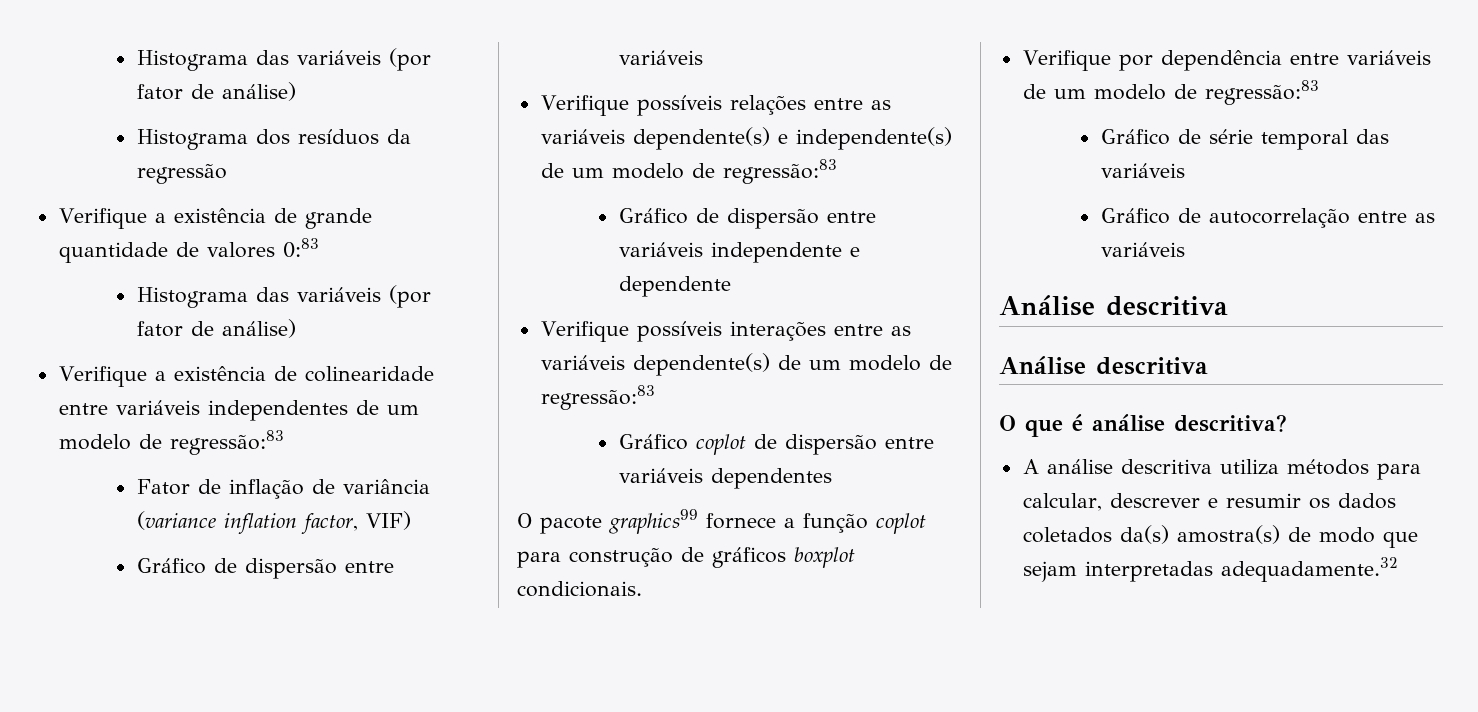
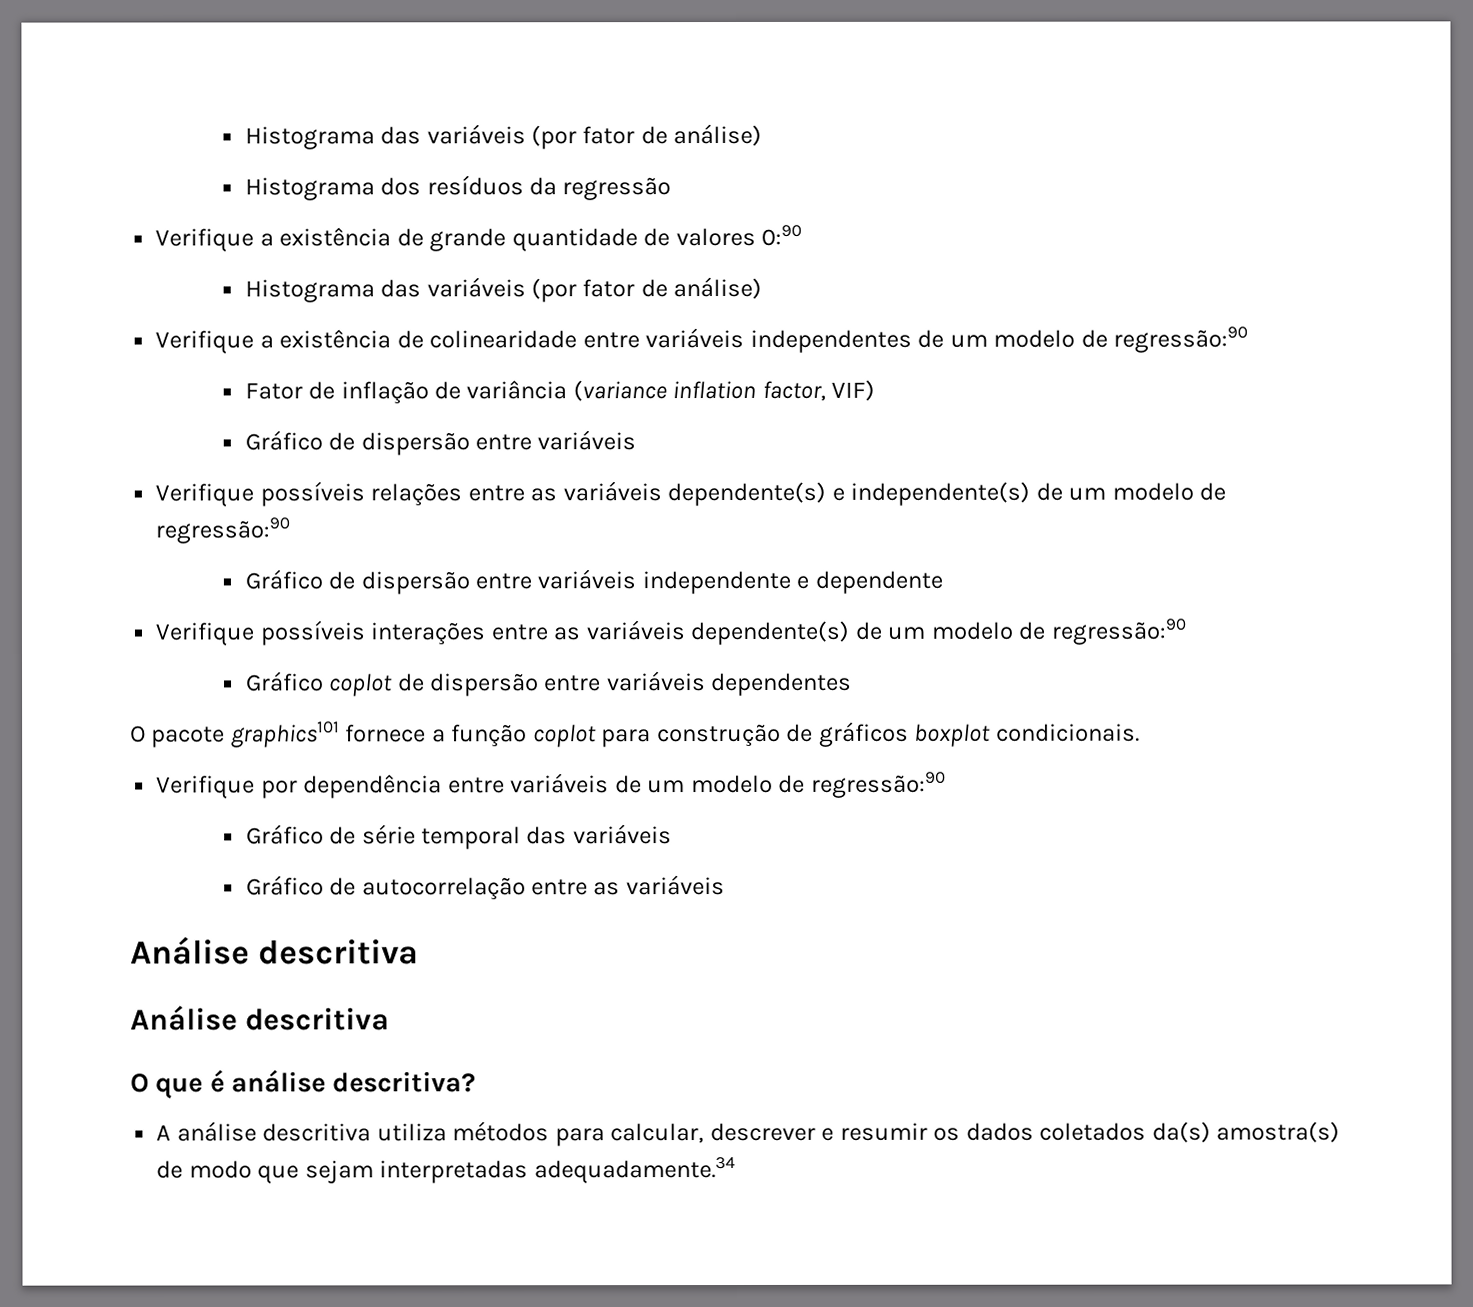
[282,238,319,258] 0:83 -> [761,224,803,246] 0:90
[169,430,284,455] regressão:83 -> [1113,326,1249,353] regressão:90
[722,159,837,184] regressão:83 -> [155,517,291,544] regressão:90
[540,385,655,410] regressão:83 -> [1050,618,1186,645] regressão:90
[609,509,698,534] graphics99 -> [230,721,340,748] graphics101
[1204,80,1319,105] regressão:83 -> [810,771,946,798] regressão:90
[1220,557,1398,582] adequadamente.32 -> [533,1157,736,1184] adequadamente.34

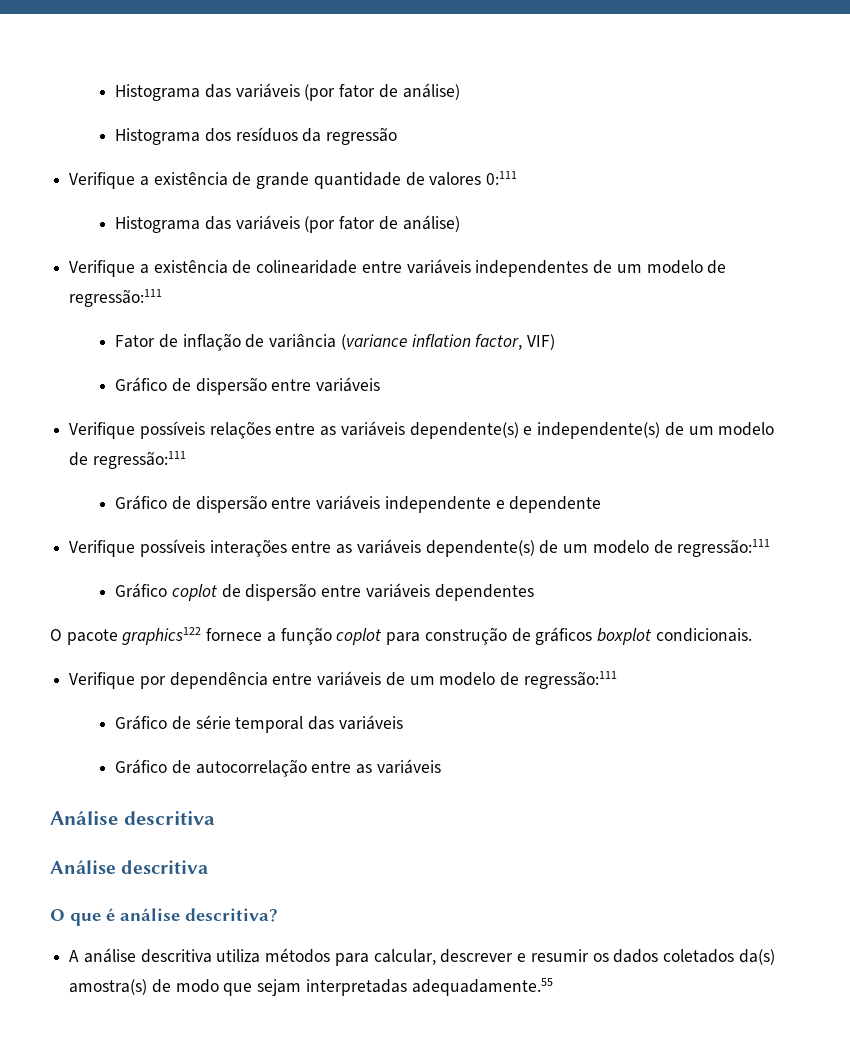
[761,224,803,246] 0:90 -> [486,171,518,185] 0:111
[1113,326,1249,353] regressão:90 -> [69,289,163,307] regressão:111
[155,517,291,544] regressão:90 -> [92,451,186,469] regressão:111
[1050,618,1186,645] regressão:90 -> [677,539,771,557] regressão:111
[230,721,340,748] graphics101 -> [122,627,202,645] graphics122
[810,771,946,798] regressão:90 -> [523,671,617,689] regressão:111
[533,1157,736,1184] adequadamente.34 -> [411,978,553,996] adequadamente.55

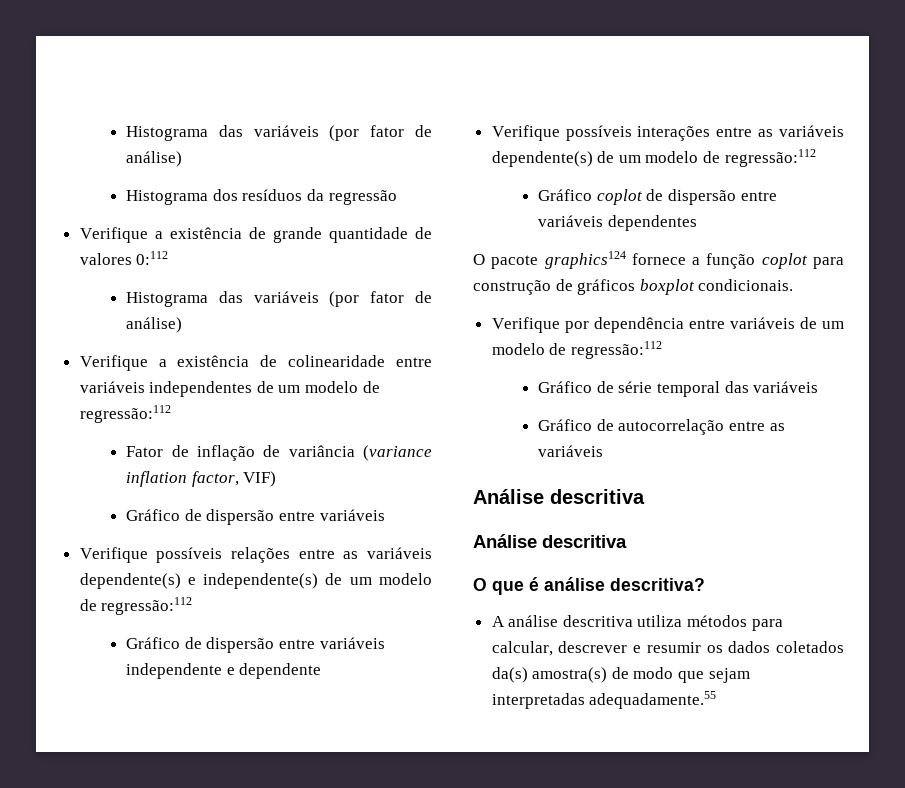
[486,171,518,185] 0:111 -> [136,251,169,265] 0:112
[69,289,163,307] regressão:111 -> [79,405,171,423] regressão:112
[92,451,186,469] regressão:111 -> [101,597,193,615] regressão:112
[677,539,771,557] regressão:111 -> [724,149,816,167] regressão:112
[122,627,202,645] graphics122 -> [544,251,626,269] graphics124
[523,671,617,689] regressão:111 -> [570,341,662,359] regressão:112

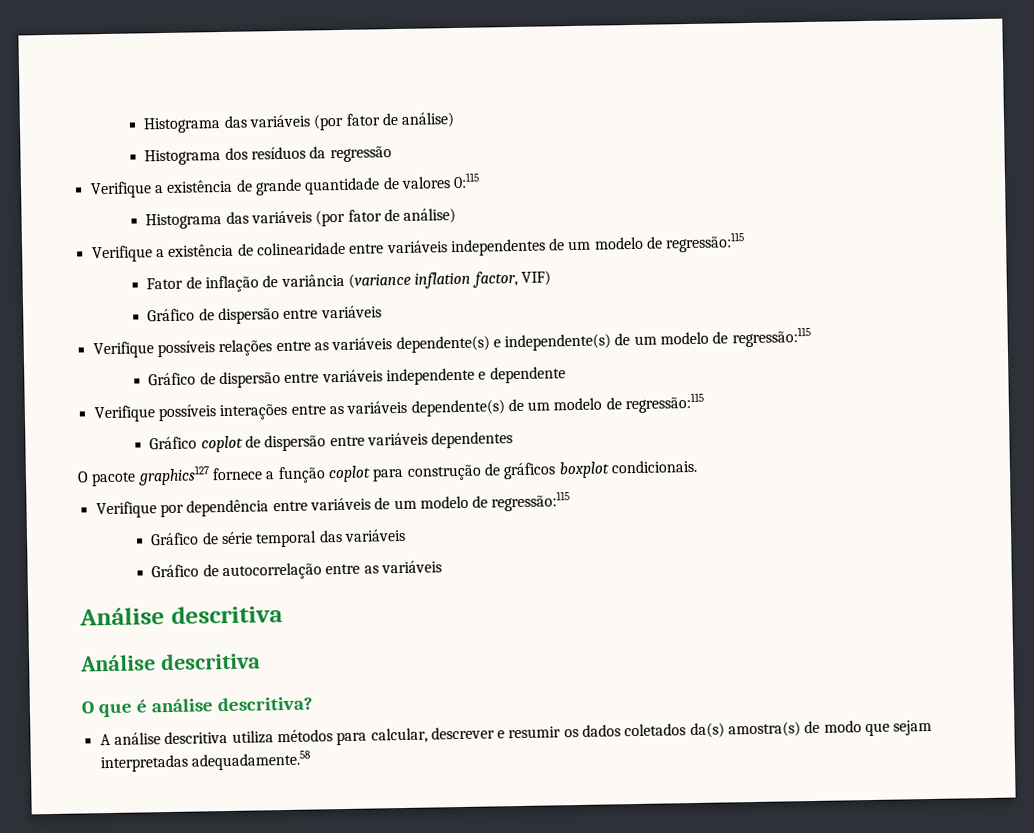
[136,251,169,265] 0:112 -> [453,172,481,189] 0:115
[79,405,171,423] regressão:112 -> [665,232,746,253] regressão:115
[101,597,193,615] regressão:112 -> [731,326,811,348] regressão:115
[724,149,816,167] regressão:112 -> [625,392,705,414] regressão:115
[544,251,626,269] graphics124 -> [137,465,210,486] graphics127
[570,341,662,359] regressão:112 -> [491,491,571,512] regressão:115
[589,691,717,709] adequadamente.55 -> [190,750,311,771] adequadamente.58

